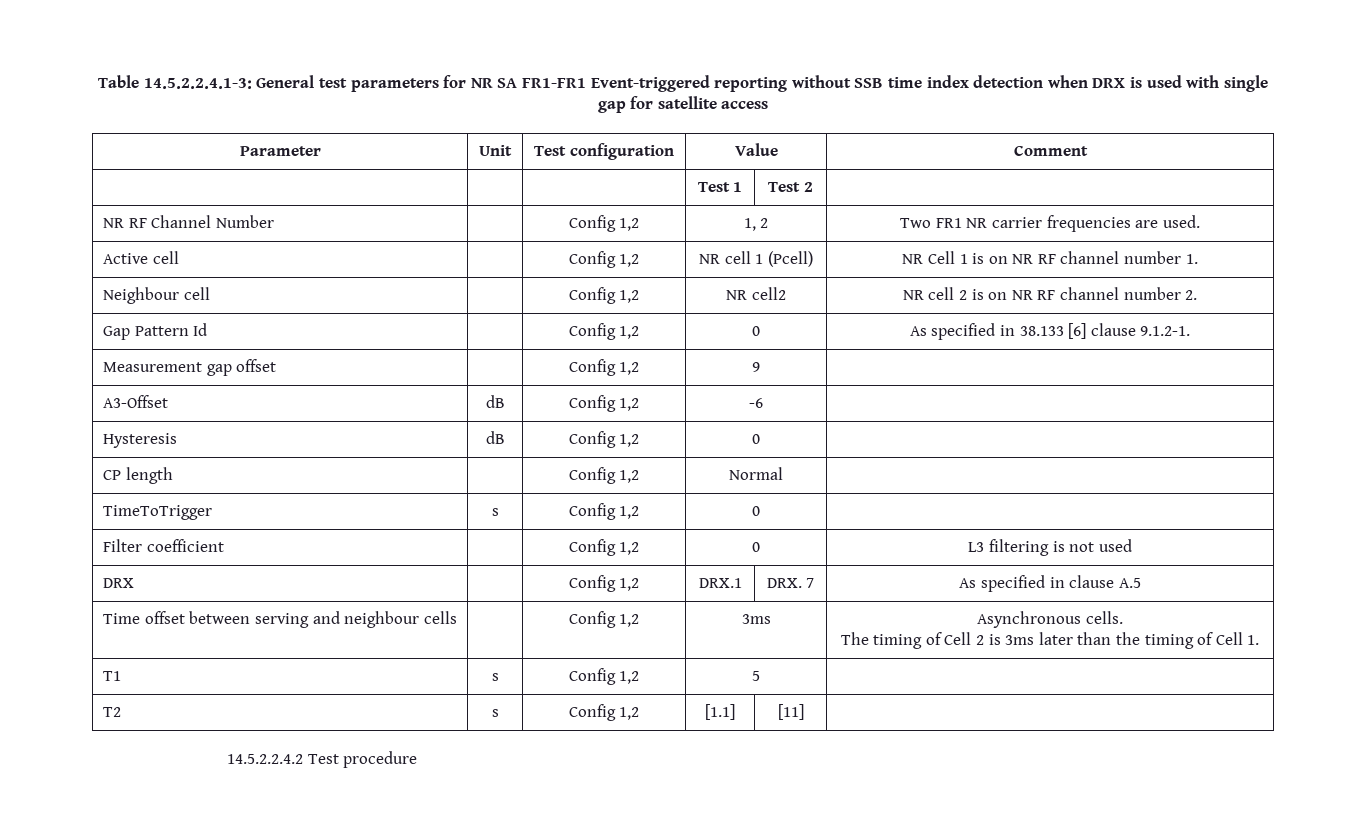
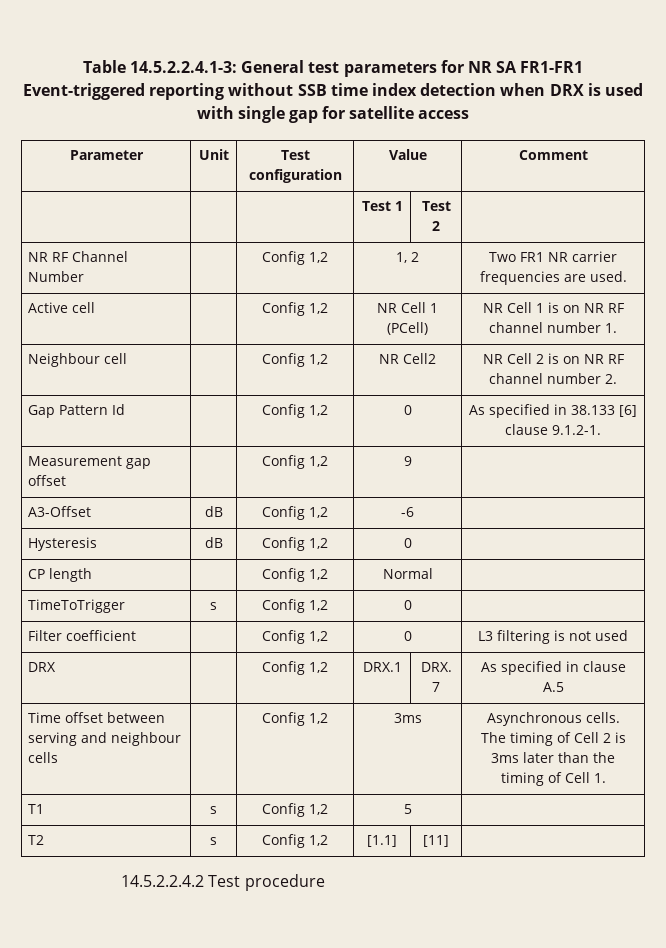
[724,251,813,267] cell 1 (Pcell) -> [401,302,438,313] [387,322,428,335] Cell 1 (PCell)
[751,287,786,300] [902,287,955,300] cell2 | NR cell -> [403,353,436,364] [482,353,532,364] Cell2 | NR Cell

